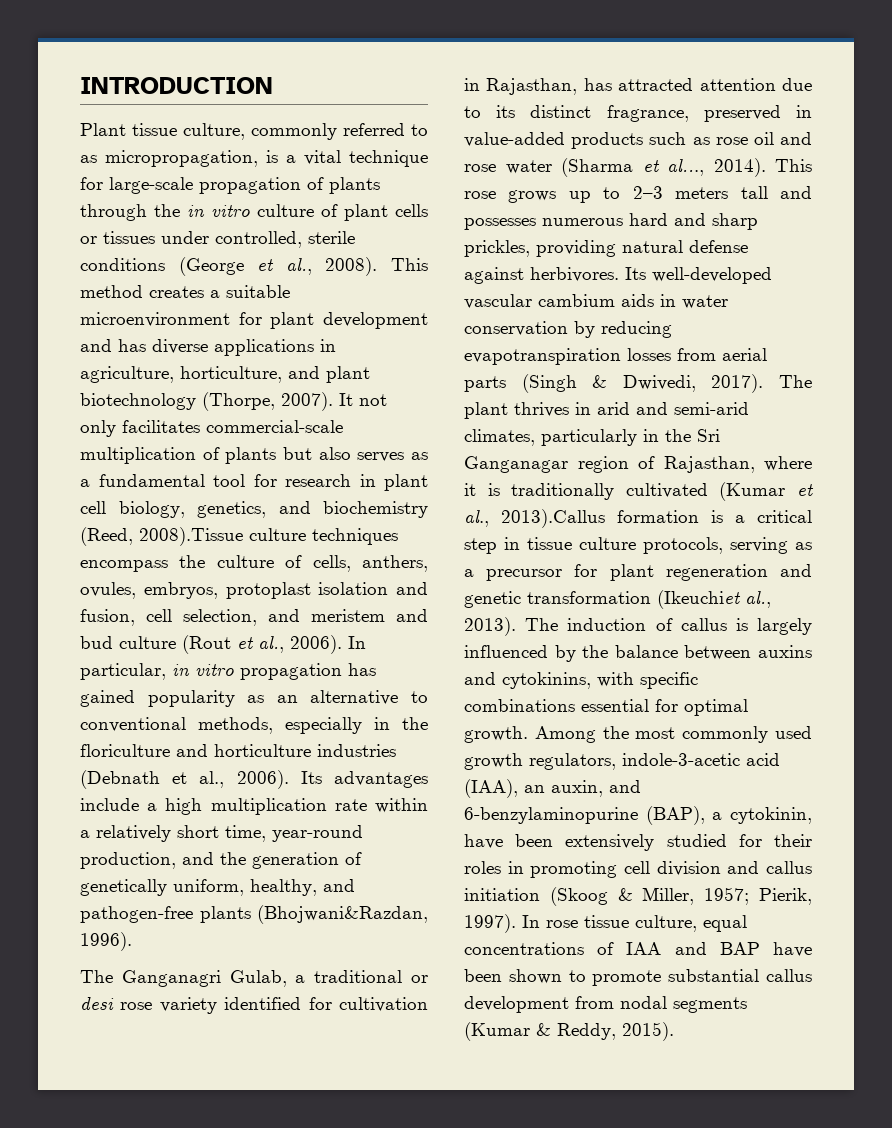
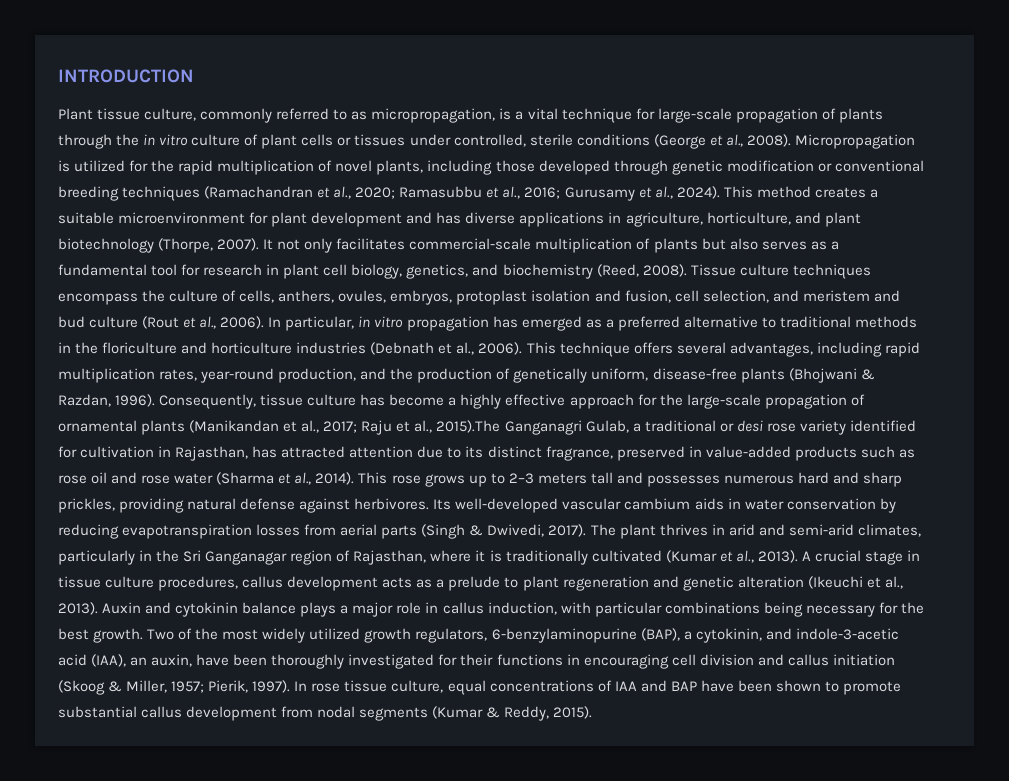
(378, 266) none -> [794,134,915,149] [58,160,924,175] [58,186,720,201] Micropropagation is utilized for the rapid multiplication of novel plants, including those developed through genetic modification or conventional breeding techniques (Ramachandran et al., 2020; Ramasubbu et al., 2016; Gurusamy et al., 2024).
[139,527,243,546] 2008).Tissue -> [642,264,736,277] 2008). Tissue
[80,690,428,707] [80,717,362,734] gained popularity as an alternative to conventional methods, especially -> [521,316,917,331] emerged as a preferred alternative to traditional methods
[300,771,428,788] [80,798,428,815] [80,825,266,842] Its advantages include a high multiplication rate within a relatively short time, -> [526,342,920,357] [58,368,198,383] This technique offers several advantages, including rapid multiplication rates,
[252,852,339,869] generation -> [417,368,493,383] production
[250,879,355,896] [80,905,428,924] [80,932,132,951] [80,970,113,983] healthy, and pathogen-free plants (Bhojwani&Razdan, 1996). // The -> [652,368,875,383] [58,394,865,409] [58,420,501,435] disease-free plants (Bhojwani & Razdan, 1996). Consequently, tissue culture has become a highly effective approach for the large-scale propagation of ornamental plants (Manikandan et al., 2017; Raju et al., 2015).The
[667,159,704,176] al..., -> [294,472,312,485] al.,
[501,509,812,528] [464,537,812,554] [464,564,812,581] [464,590,771,609] [464,617,812,636] [464,645,812,662] [464,672,698,689] [464,699,748,716] [464,726,812,743] [464,753,616,770] 2013).Callus formation is a critical step in tissue culture protocols, serving as a precursor for plant regeneration and genetic transformation (Ikeuchiet al., 2013). The induction of callus is largely influenced by the balance between auxins and cytokinins, with specific combinations essential for optimal growth. Among the most commonly used growth regulators, -> [757,550,920,565] [58,576,903,591] [58,602,924,617] [58,628,792,643] 2013). A crucial stage in tissue culture procedures, callus development acts as a prelude to plant regeneration and genetic alteration (Ikeuchi et al., 2013). Auxin and cytokinin balance plays a major role in callus induction, with particular combinations being necessary for the best growth. Two of the most widely utilized growth regulators, 6-benzylaminopurine (BAP), a cytokinin, and
[609,780,641,793] [464,806,812,825] [464,834,812,851] [464,861,618,878] and 6-benzylaminopurine (BAP), a cytokinin, have been extensively studied for their roles in promoting -> [196,654,669,669] have been thoroughly investigated for their functions in encouraging

